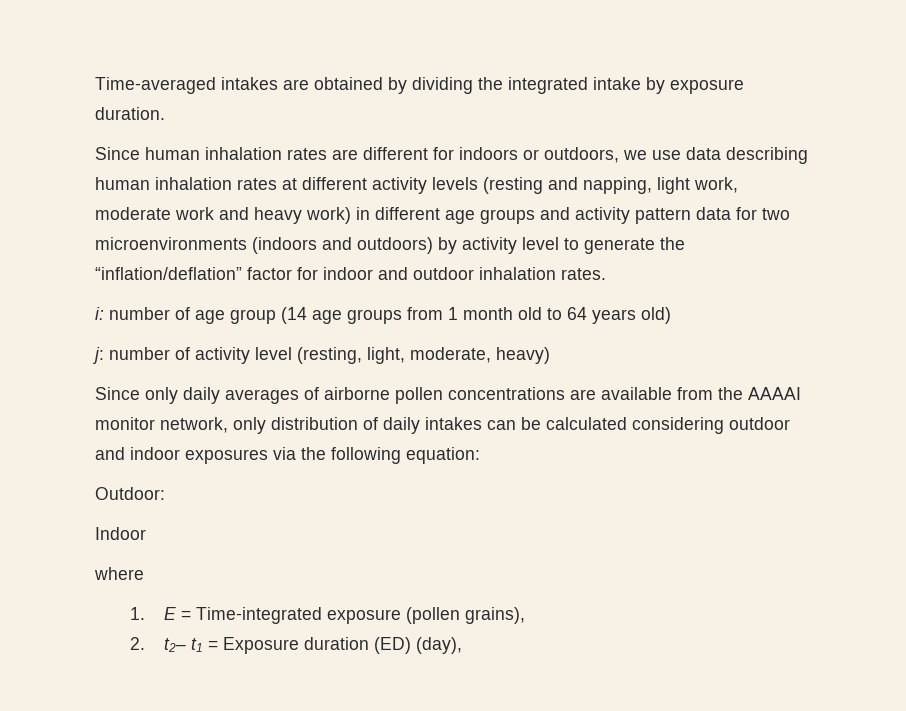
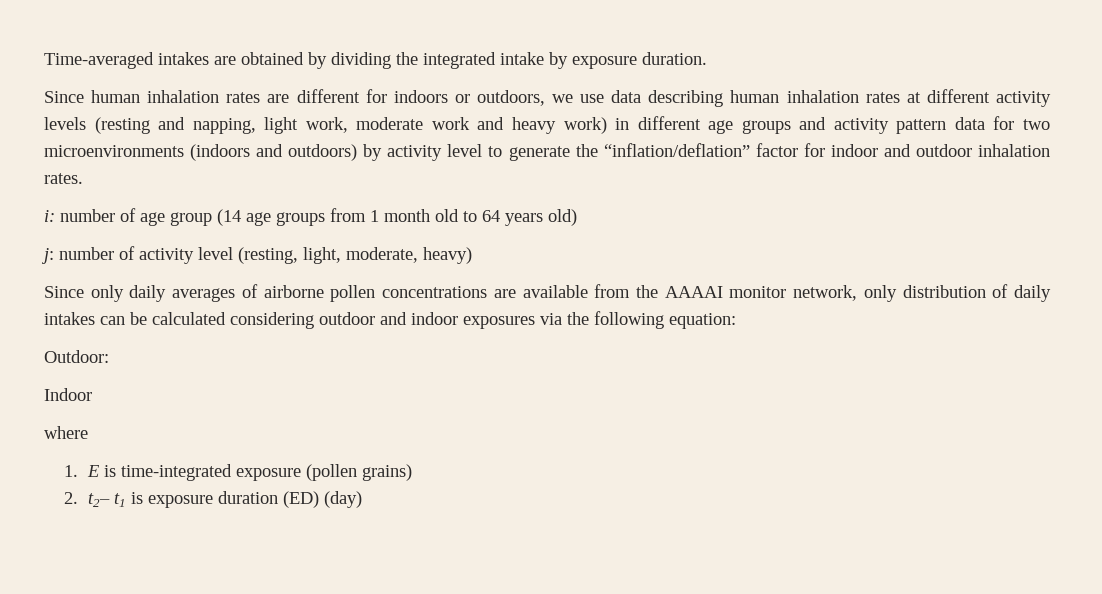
[181,607,323,624] = Time-integrated -> [103,464,232,481] is time-integrated
[465,607,526,624] grains), -> [361,464,412,481] grains)
[208,637,300,654] = Exposure -> [130,492,213,508] is exposure
[416,637,463,654] (day), -> [323,491,362,508] (day)

